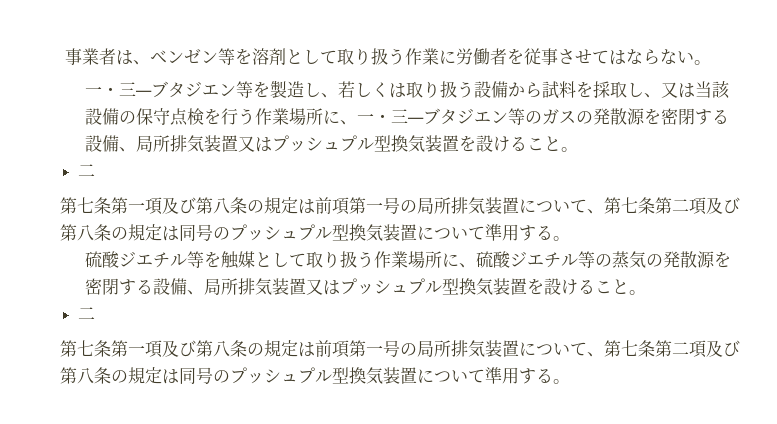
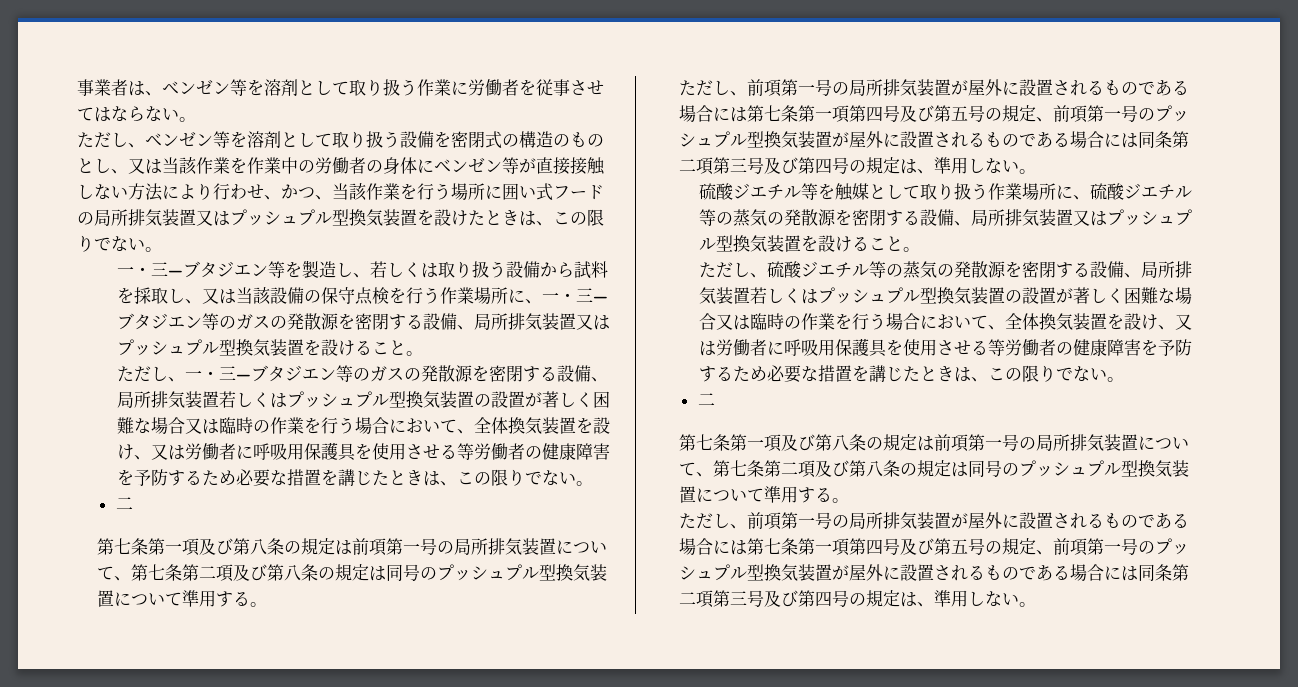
(711, 62) none -> [77,131,604,149] [77,157,605,175] [77,183,604,201] [77,209,604,226] [77,235,162,252] // ただし、ベンゼン等を溶剤として取り扱う設備を密閉式の構造のものとし、又は当該作業を作業中の労働者の身体にベンゼン等が直接接触しない方法により行わせ、かつ、当該作業を行う場所に囲い式フードの局所排気装置又はプッシュプル型換気装置を設けたときは、この限りでない。
(578, 149) none -> [116,365,608,382] [116,391,610,408] [116,417,610,434] [116,442,610,461] [116,469,593,487] // ただし、一・三―ブタジエン等のガスの発散源を密閉する設備、局所排気装置若しくはプッシュプル型換気装置の設置が著しく困難な場合又は臨時の作業を行う場合において、全体換気装置を設け、又は労働者に呼吸用保護具を使用させる等労働者の健康障害を予防するため必要な措置を講じたときは、この限りでない。
(570, 238) none -> [678,79,1189,97] [678,105,1189,123] [678,131,1189,148] [678,157,1036,175] // ただし、前項第一号の局所排気装置が屋外に設置されるものである場合には第七条第一項第四号及び第五号の規定、前項第一号のプッシュプル型換気装置が屋外に設置されるものである場合には同条第二項第三号及び第四号の規定は、準用しない。
(646, 292) none -> [698,261,1192,279] [698,287,1192,304] [698,313,1192,330] [698,338,1192,357] [698,365,1124,383] // ただし、硫酸ジエチル等の蒸気の発散源を密閉する設備、局所排気装置若しくはプッシュプル型換気装置の設置が著しく困難な場合又は臨時の作業を行う場合において、全体換気装置を設け、又は労働者に呼吸用保護具を使用させる等労働者の健康障害を予防するため必要な措置を講じたときは、この限りでない。
(570, 381) none -> [678,512,1189,530] [678,538,1189,556] [678,564,1189,581] [678,590,1036,608] // ただし、前項第一号の局所排気装置が屋外に設置されるものである場合には第七条第一項第四号及び第五号の規定、前項第一号のプッシュプル型換気装置が屋外に設置されるものである場合には同条第二項第三号及び第四号の規定は、準用しない。

